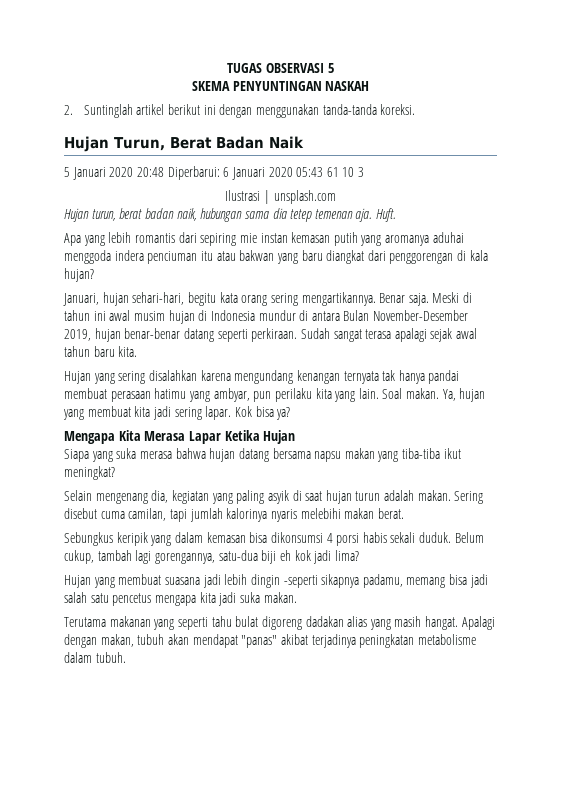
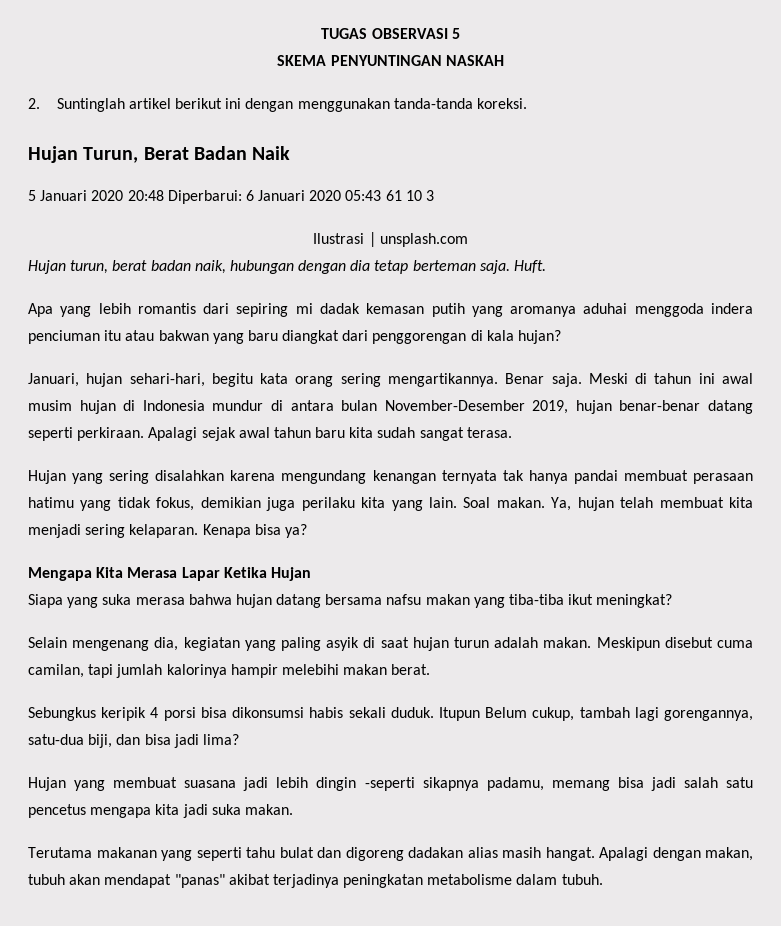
[244,208,373,222] sama dia tetep temenan aja. -> [298,260,510,274] dengan dia tetap berteman saja.
[239,233,288,243] mie instan -> [295,303,360,314] mi dadak
[343,310,370,321] Bulan -> [341,400,378,411] bulan
[300,328,478,342] [64,346,138,357] Sudah sangat terasa apalagi sejak awal tahun baru kita. -> [148,427,512,441] Apalagi sejak awal tahun baru kita sudah sangat terasa.
[213,388,272,402] ambyar, pun -> [117,497,296,511] tidak fokus, demikian juga
[63,409,84,420] yang -> [620,497,654,508] telah
[152,406,252,420] jadi sering lapar. Kok -> [28,524,251,538] menjadi sering kelaparan. Kenapa
[314,451,342,462] napsu -> [386,594,422,605] nafsu
[454,491,484,504] Sering -> [596,637,660,651] Meskipun
[270,509,297,522] nyaris -> [230,664,278,678] hampir
[150,532,360,546] yang dalam kemasan bisa dikonsumsi 4 porsi -> [150,707,305,721] 4 porsi bisa dikonsumsi
(452, 537) none -> [438,707,480,721] Itupun
[261,550,311,564] biji eh kok -> [88,734,171,748] biji, dan bisa
(259, 621) none -> [317,847,341,858] dan
[369,619,391,630] yang -> (498, 852) none

